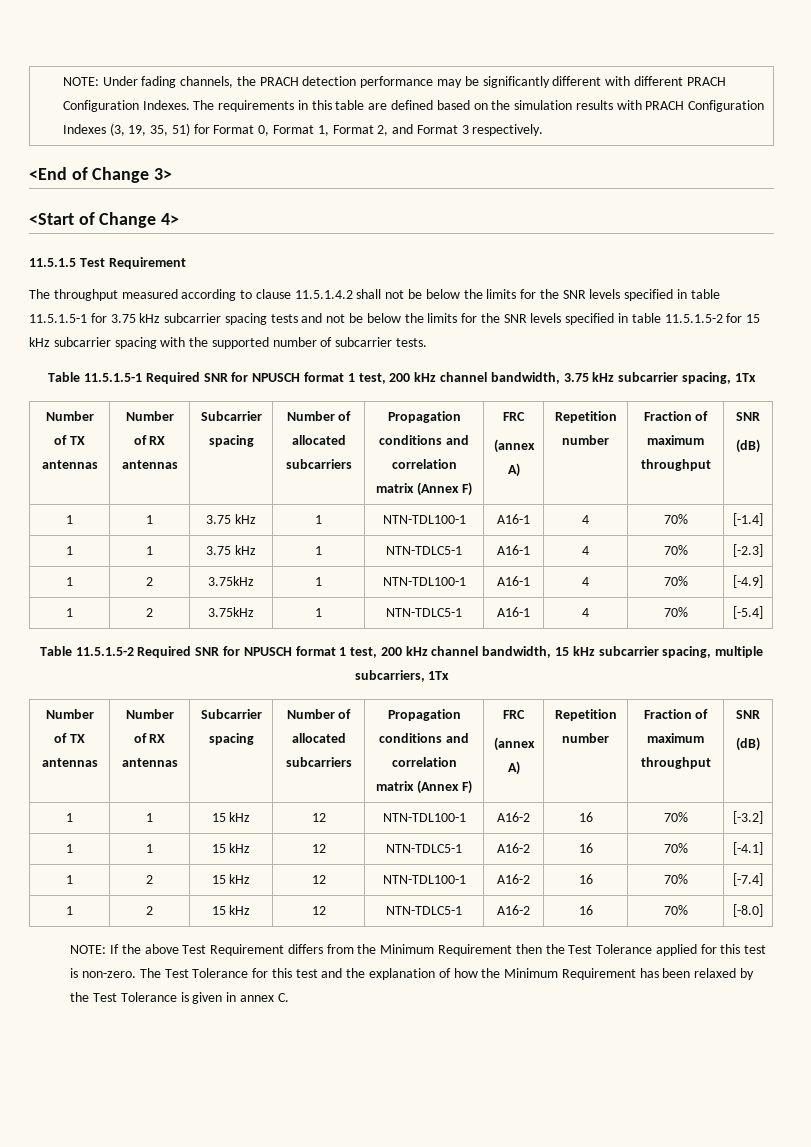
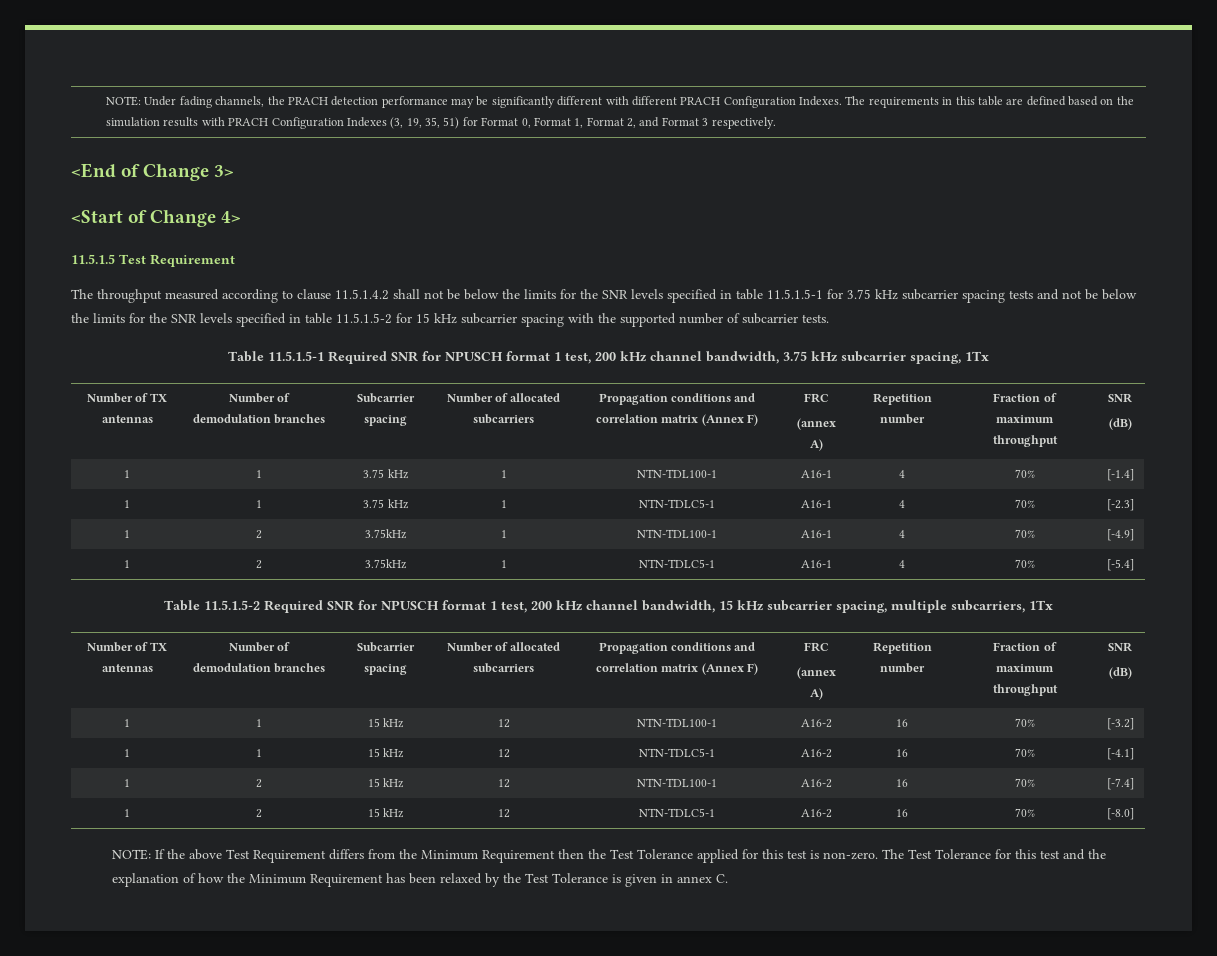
[149,436,166,445] [121,460,178,469] RX antennas -> [192,414,326,424] demodulation branches
[149,734,166,743] [121,758,178,767] RX antennas -> [192,663,326,673] demodulation branches

